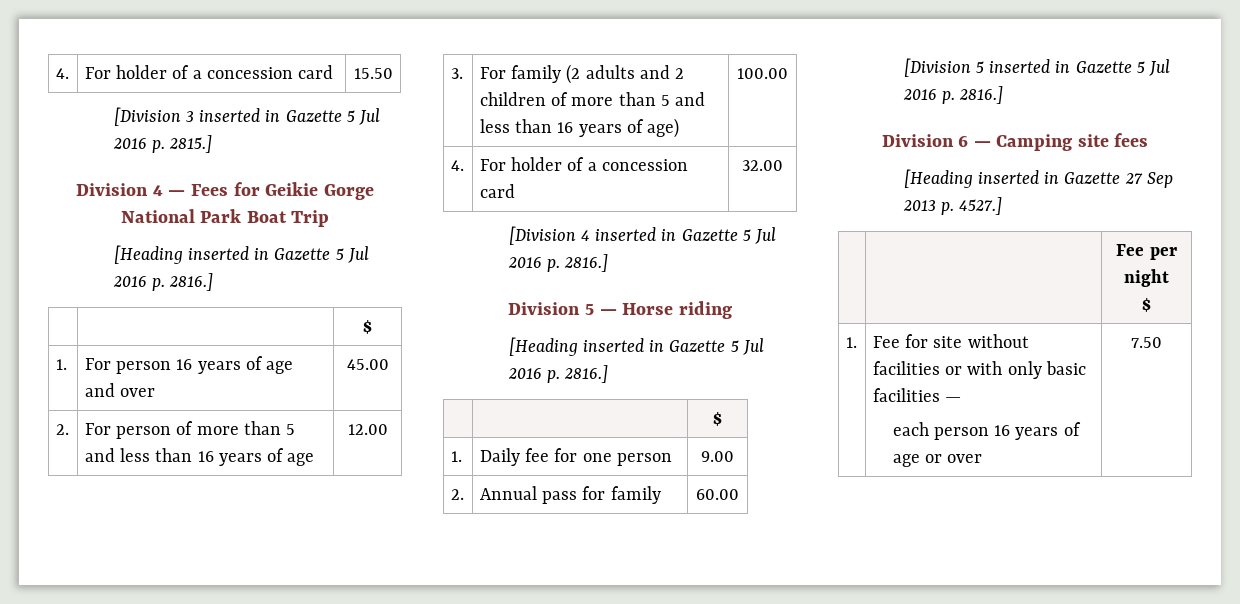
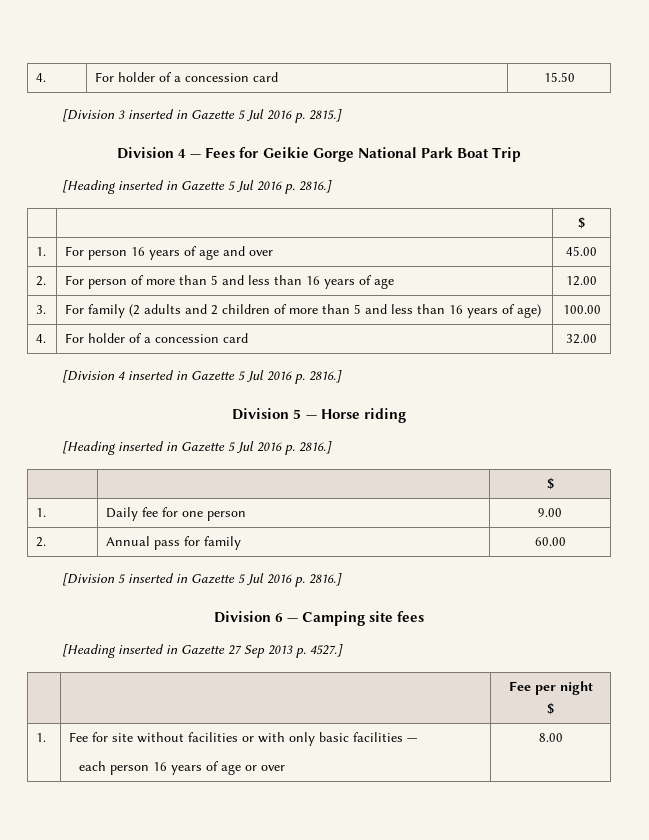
[1131,337,1162,348] 7.50 -> [538,733,563,742] 8.00

